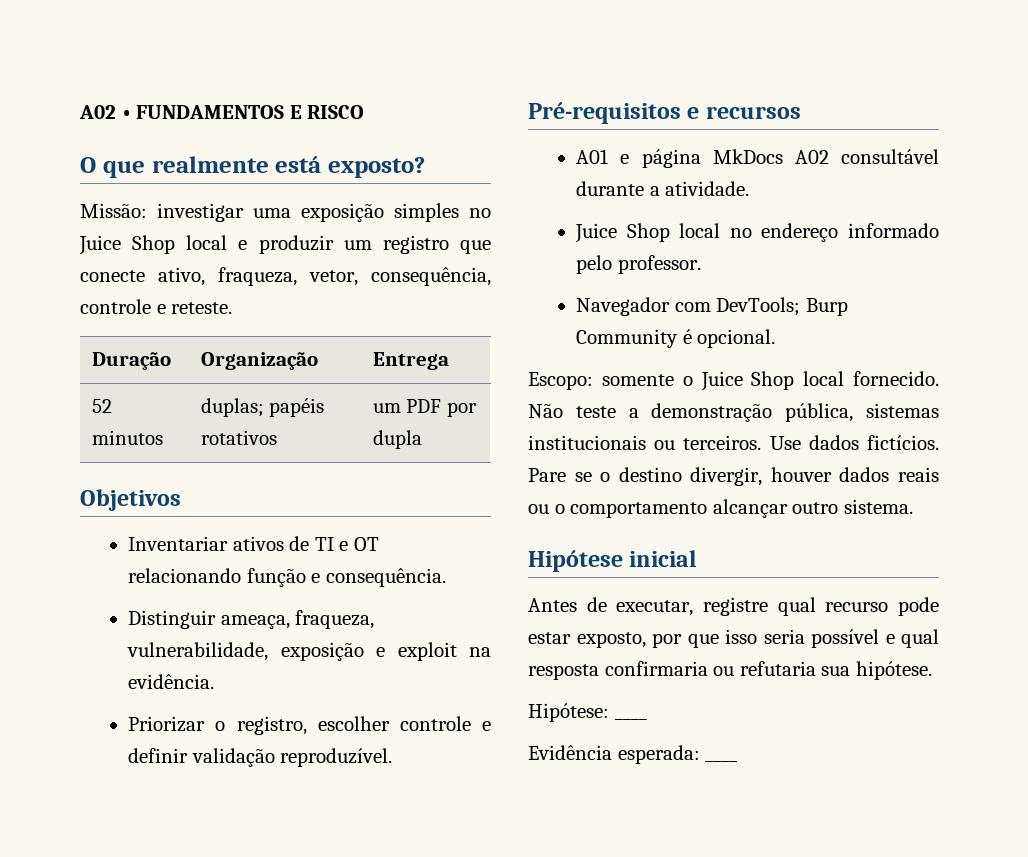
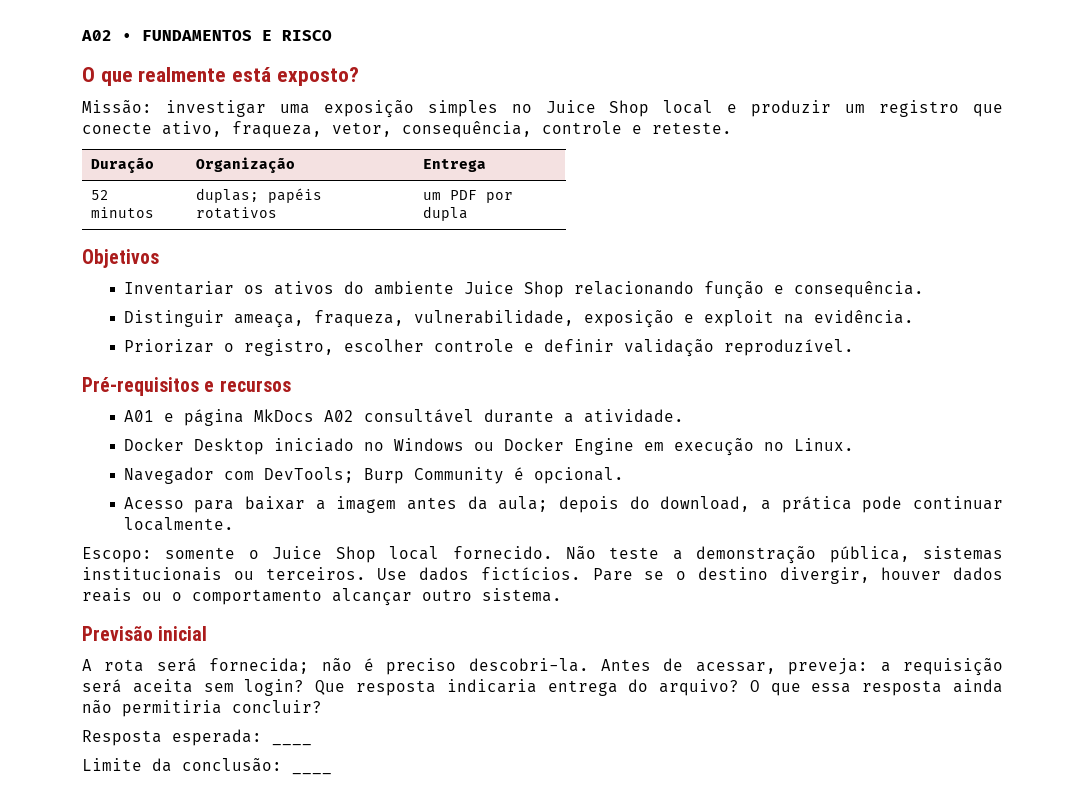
[232,536,379,551] ativos de TI e OT -> [243,281,564,298] os ativos do ambiente Juice Shop
[575,223,939,243] [576,255,701,274] Juice Shop local no endereço informado pelo professor. -> [123,438,854,456] Docker Desktop iniciado no Windows ou Docker Engine em execução no Linux.
(776, 338) none -> [123,496,1003,513] [123,517,234,531] // Acesso para baixar a imagem antes da aula; depois do download, a prática pode continuar localmente.
[528,550,623,572] Hipótese -> [82,626,153,641] Previsão
[528,597,939,616] [528,629,939,648] [528,661,932,680] [528,703,647,722] [528,745,700,764] Antes de executar, registre qual recurso pode estar exposto, por que isso seria possível e qual resposta confirmaria ou refutaria sua hipótese. // Hipótese: ____ // Evidência esperada: -> [82,658,1003,676] [82,679,1004,696] [82,700,322,717] [82,729,312,746] [82,758,282,772] A rota será fornecida; não é preciso descobri-la. Antes de acessar, preveja: a requisição será aceita sem login? Que resposta indicaria entrega do arquivo? O que essa resposta ainda não permitiria concluir? // Resposta esperada: ____ // Limite da conclusão:

